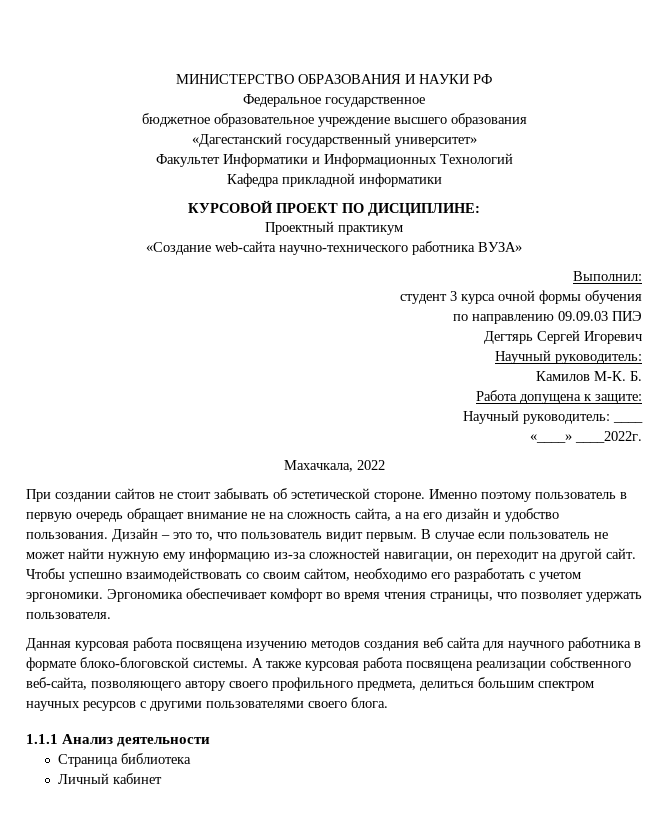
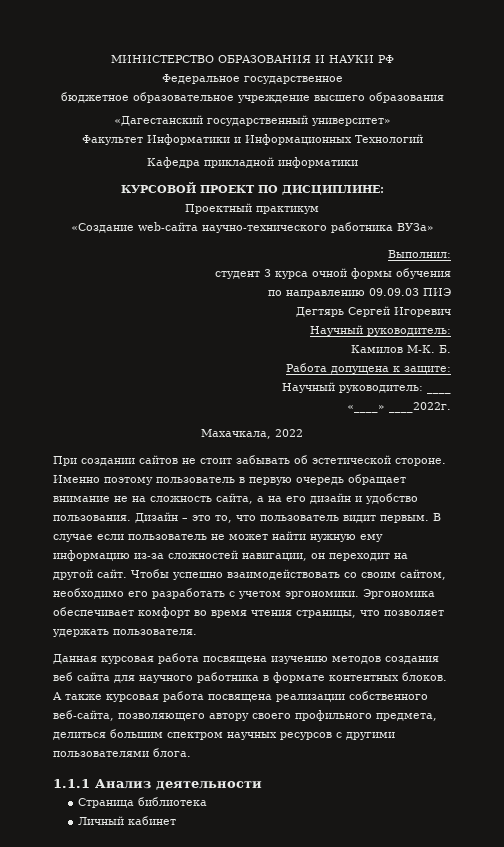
[478,242,522,252] ВУЗА» -> [396,223,434,231] ВУЗа»
[80,657,248,668] блоко-блоговской системы. -> [329,672,447,681] контентных блоков.
[308,701,347,708] своего -> (149, 754) none

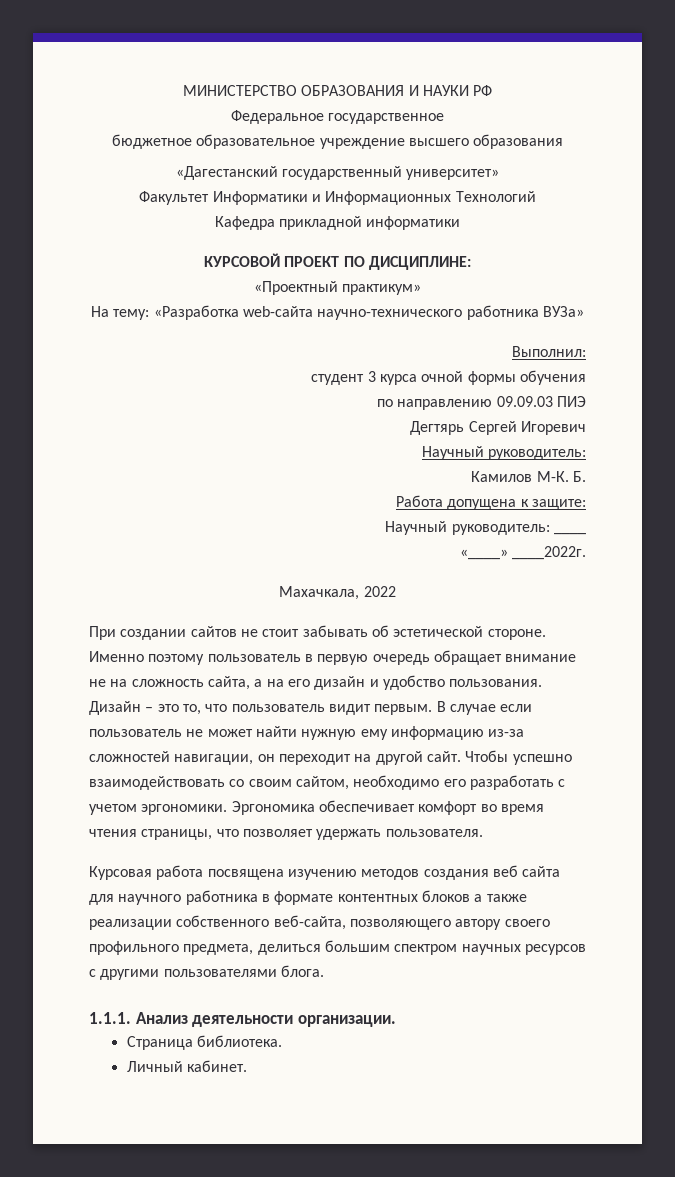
[185,203,319,214] [70,223,134,233] Проектный практикум // «Создание -> [253,281,422,295] [91,305,239,320] «Проектный практикум» // На тему: «Разработка
[53,654,154,664] Данная курсовая -> [89,866,152,880] Курсовая
[402,672,447,681] [53,691,272,702] блоков. А также курсовая работа посвящена -> [421,890,527,902] блоков а также
[53,779,90,788] 1.1.1 -> [89,1012,131,1024] 1.1.1.
(262, 785) none -> [297,1015,396,1027] организации.
[138,797,208,806] библиотека -> [197,1035,283,1047] библиотека.
[128,816,177,825] кабинет -> [187,1060,248,1072] кабинет.

